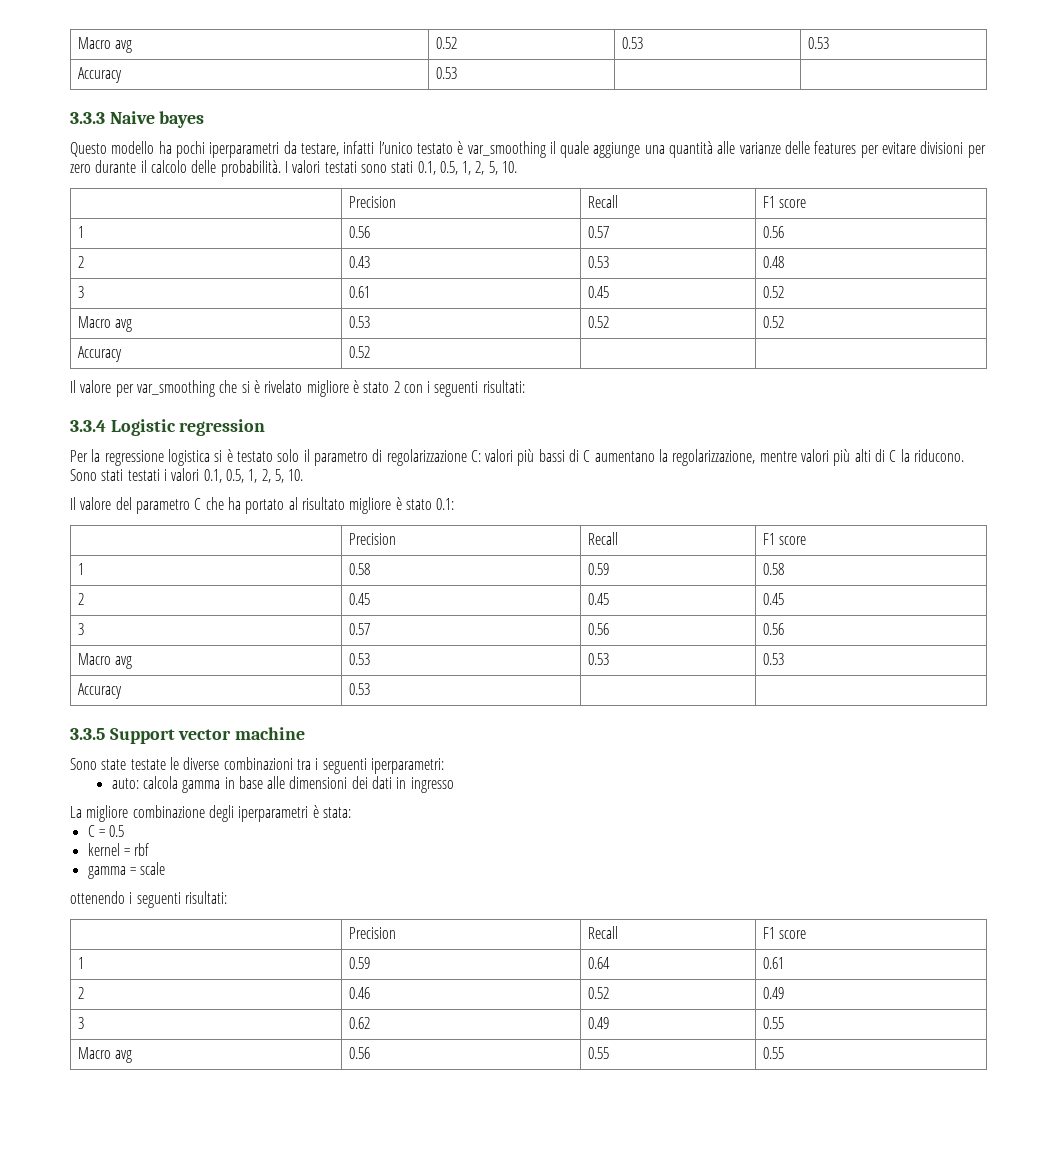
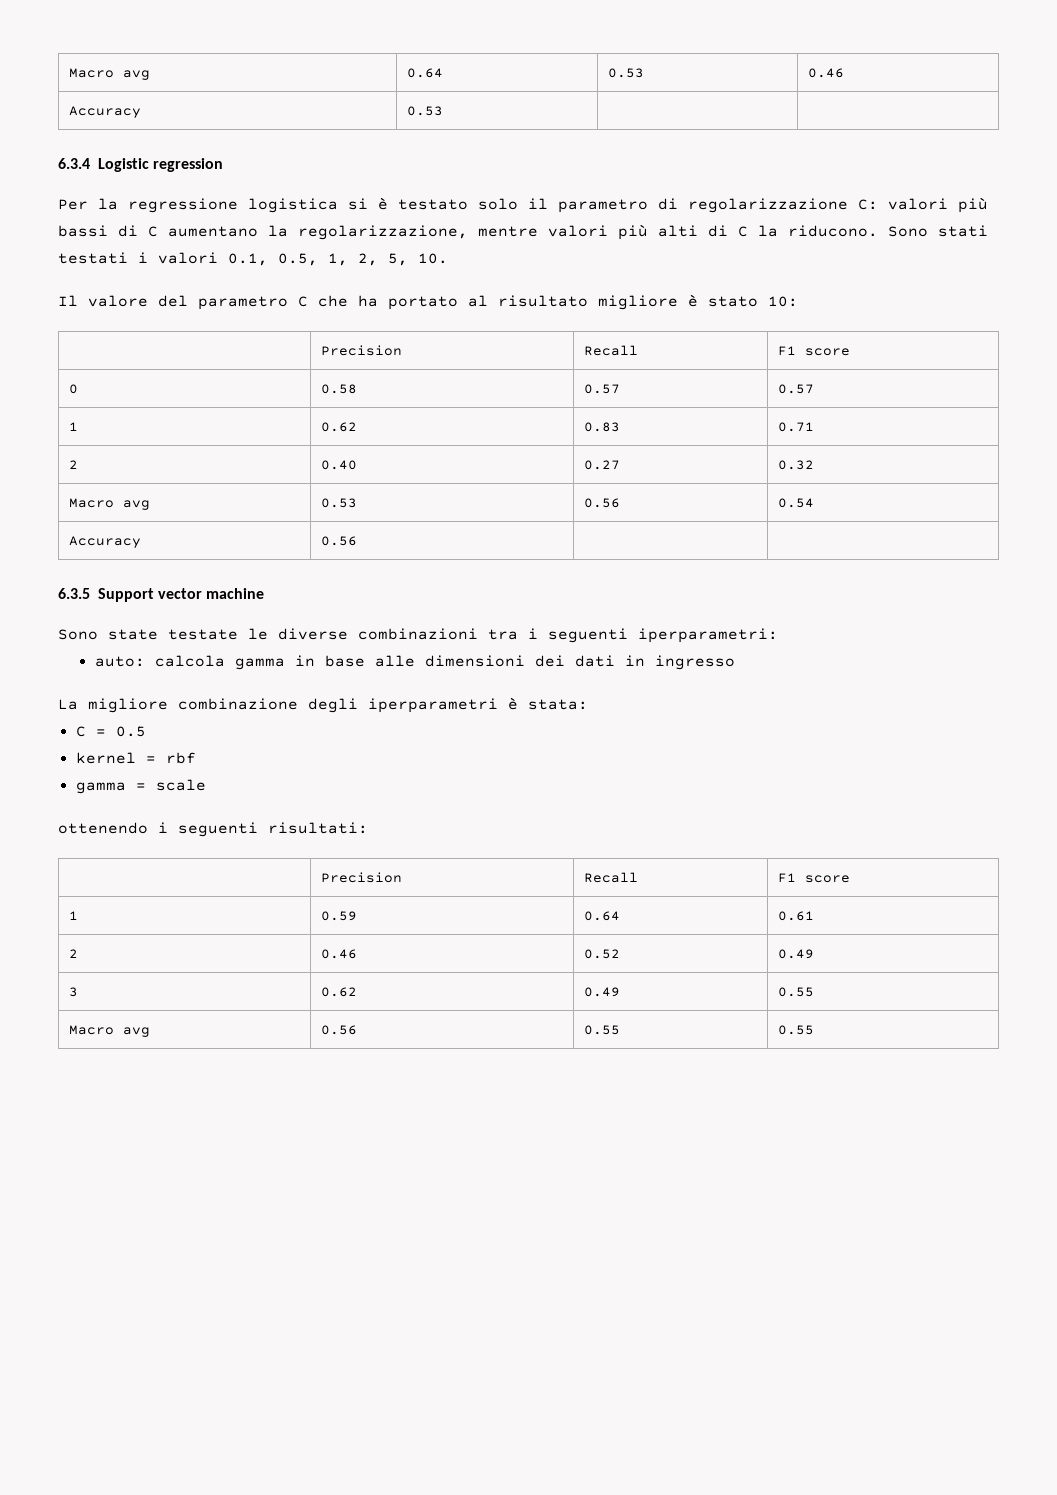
[77,37,132,53] [435,37,457,49] [621,37,643,49] [807,37,829,49] [77,67,122,83] [435,67,457,79] [70,111,205,128] [70,141,986,158] [70,160,518,177] [348,196,396,208] [587,195,618,208] [762,196,806,208] [77,226,84,238] [348,226,370,238] [587,226,609,238] [762,226,784,238] [77,256,84,268] [348,256,370,268] [587,256,609,268] [762,256,784,268] [77,286,84,298] [348,286,370,298] [587,286,609,298] [762,286,784,298] [77,316,132,332] [348,316,370,328] [587,316,609,328] [762,316,784,328] [77,346,122,362] [348,346,370,358] [70,380,525,397] [70,420,106,432] Macro avg | 0.52 | 0.53 | 0.53 // Accuracy | 0.53 | | // 3.3.3 Naive bayes // Questo modello ha pochi iperparametri da testare, infatti l’unico testato è var_smoothing il quale aggiunge una quantità alle varianze delle features per evitare divisioni per zero durante il calcolo delle probabilità. I valori testati sono stati 0.1, 0.5, 1, 2, 5, 10. // | Precision | Recall | F1 score // 1 | 0.56 | 0.57 | 0.56 // 2 | 0.43 | 0.53 | 0.48 // 3 | 0.61 | 0.45 | 0.52 // Macro avg | 0.53 | 0.52 | 0.52 // Accuracy | 0.52 | | // Il valore per var_smoothing che si è rivelato migliore è stato 2 con i seguenti risultati: // 3.3.4 -> [69,68,151,80] [407,68,444,78] [608,68,645,78] [808,68,845,78] [69,106,142,118] [407,106,444,116] [58,158,90,169] Macro avg | 0.64 | 0.53 | 0.46 // Accuracy | 0.53 | | // 6.3.4
[436,498,455,510] [348,533,396,545] [587,532,618,545] [762,533,806,545] [77,563,84,575] 0.1: // | Precision | Recall | F1 score // 1 -> [768,296,798,307] [321,345,403,356] [584,345,639,356] [778,346,851,356] [69,384,79,394] 10: // | Precision | Recall | F1 score // 0
[587,563,609,575] [762,563,784,575] [77,593,84,605] [348,593,370,605] [587,593,609,605] [762,593,784,605] [77,623,84,635] [348,623,370,635] [587,623,609,635] [762,623,784,635] [77,653,132,669] [348,653,370,665] [587,653,609,665] [762,653,784,665] [77,683,122,699] [348,683,370,695] [70,728,105,740] 0.59 | 0.58 // 2 | 0.45 | 0.45 | 0.45 // 3 | 0.57 | 0.56 | 0.56 // Macro avg | 0.53 | 0.53 | 0.53 // Accuracy | 0.53 | | // 3.3.5 -> [584,384,621,394] [778,384,815,394] [69,422,79,431] [321,422,358,432] [584,422,621,432] [778,422,815,432] [69,460,79,469] [321,460,358,470] [584,460,621,470] [778,460,815,470] [69,498,151,510] [321,498,358,508] [584,498,621,508] [778,498,815,508] [69,536,142,548] [321,536,358,546] [58,588,90,599] 0.57 | 0.57 // 1 | 0.62 | 0.83 | 0.71 // 2 | 0.40 | 0.27 | 0.32 // Macro avg | 0.53 | 0.56 | 0.54 // Accuracy | 0.56 | | // 6.3.5

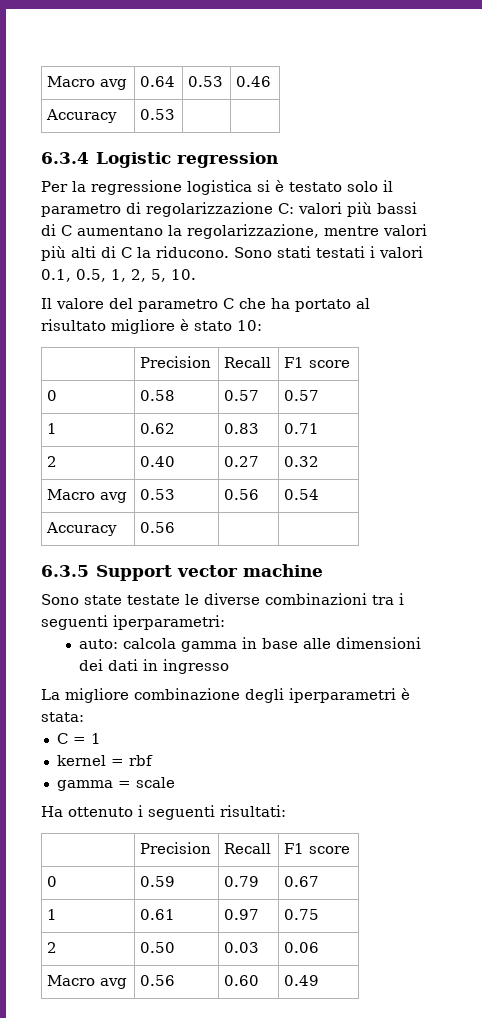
[115,726,146,737] 0.5 -> [90,733,101,744] 1
[58,822,148,834] ottenendo -> [41,806,133,817] Ha ottenuto
[69,911,79,920] 1 -> [47,876,58,887] 0
[584,911,621,921] 0.64 -> [224,876,260,887] [284,876,320,887] [47,909,58,920] 0.79 | 0.67 // 1
[69,949,79,958] [321,949,358,959] [584,949,621,959] [778,949,815,959] [69,987,79,997] [321,987,358,997] [584,987,621,997] [778,987,815,997] // 2 | 0.46 | 0.52 | 0.49 // 3 | 0.62 | 0.49 | 0.55 -> [224,909,260,920] [284,909,320,920] [47,942,58,953] [140,942,176,953] [224,942,260,953] [284,942,320,953] | 0.97 | 0.75 // 2 | 0.50 | 0.03 | 0.06
[584,1025,621,1035] [778,1025,815,1035] 0.55 | 0.55 -> [224,975,260,986] [284,975,320,986] 0.60 | 0.49

